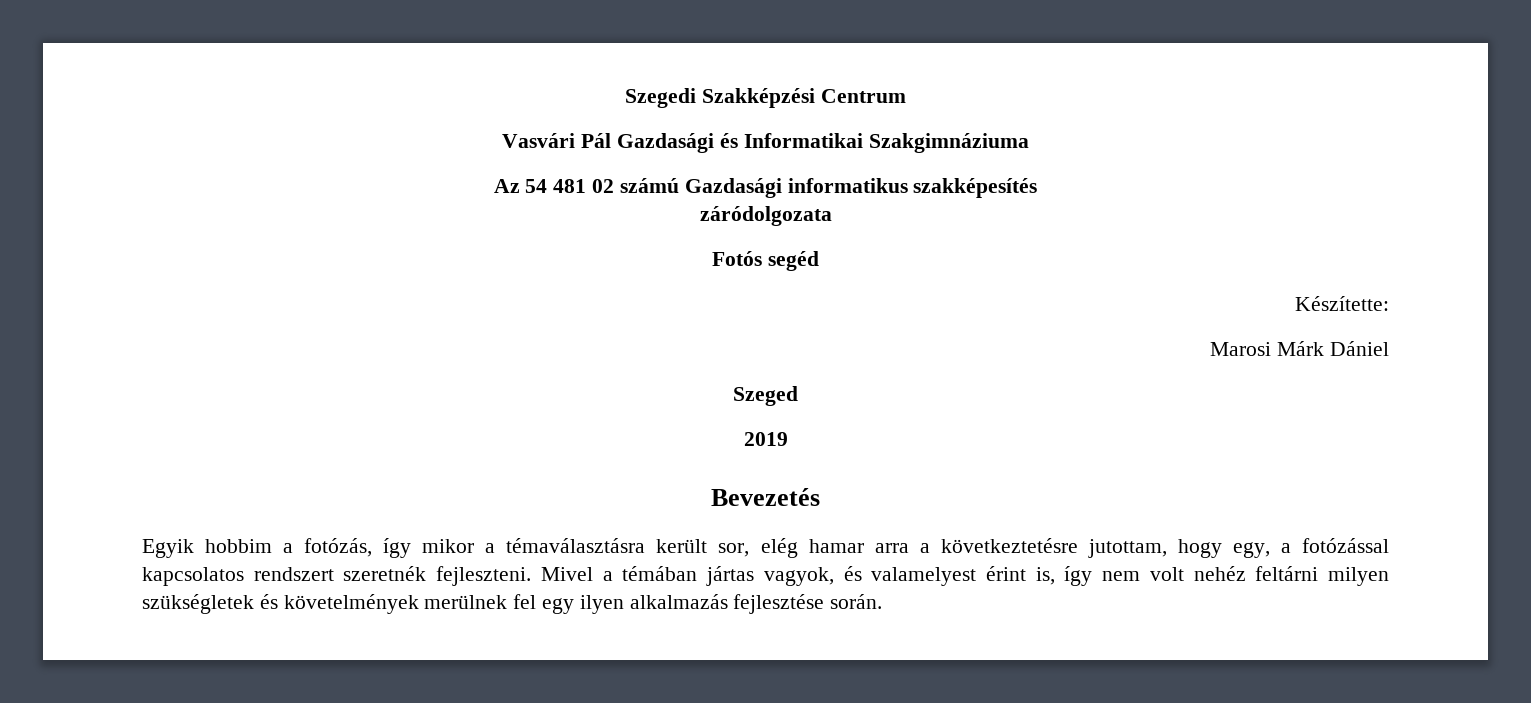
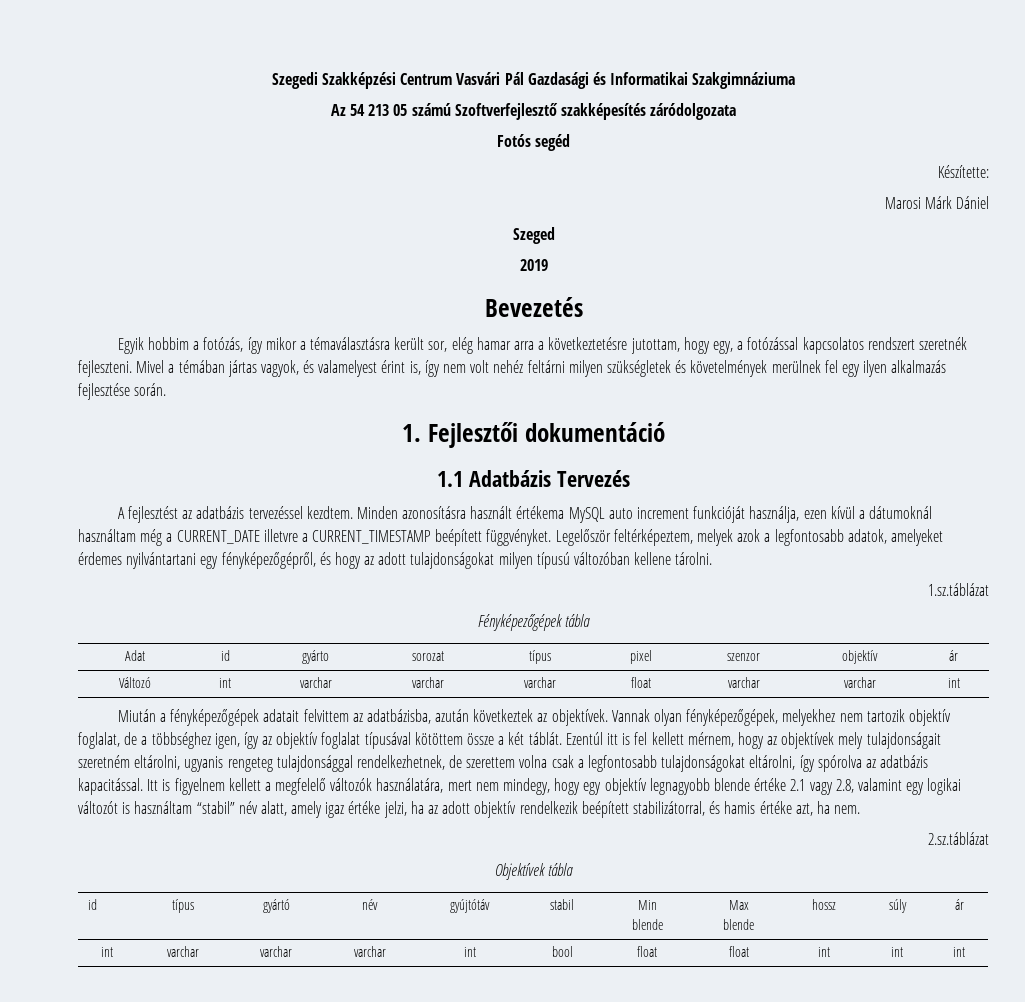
(906, 96) // -> (453, 79) none
[553,178,908,198] 481 02 számú Gazdasági informatikus -> [368,103,558,120] 213 05 számú Szoftverfejlesztő
(1038, 188) // -> (646, 111) none
(883, 601) none -> [402,422,665,448] [437,470,630,487] [117,506,933,523] [78,529,943,546] [78,552,713,569] [928,583,989,596] [477,614,591,631] [124,650,145,661] [220,650,230,661] [302,650,329,664] [411,651,444,661] [528,650,551,664] [630,650,652,664] [727,653,760,661] [842,650,878,664] [949,650,958,661] [118,677,151,688] [219,678,231,688] [299,677,332,688] [411,677,444,688] [523,677,556,688] [631,677,651,688] [727,677,760,688] [843,677,876,688] [947,678,960,688] [117,709,951,726] [78,732,941,749] [78,755,929,772] [78,778,962,795] [78,801,861,818] [928,832,989,845] [494,863,574,880] [87,899,97,910] [171,899,194,913] [262,899,290,913] [362,899,378,910] [450,899,490,913] [550,899,574,910] [637,900,657,910] [631,919,663,930] [728,900,749,910] [723,919,754,930] [812,899,836,910] [888,899,907,913] [954,899,964,910] [101,947,113,957] [166,946,199,957] [260,946,292,957] [353,946,386,957] [463,947,476,957] [551,946,573,957] [637,946,657,957] [728,946,749,957] [818,947,830,957] [891,947,903,957] [953,947,965,957] // 1. Fejlesztői dokumentáció // 1.1 Adatbázis Tervezés // A fejlesztést az adatbázis tervezéssel kezdtem. Minden azonosításra használt értékema MySQL auto increment funkcióját használja, ezen kívül a dátumoknál használtam még a CURRENT_DATE illetvre a CURRENT_TIMESTAMP beépített függvényket. Legelőször feltérképeztem, melyek azok a legfontosabb adatok, amelyeket érdemes nyilvántartani egy fényképezőgépről, és hogy az adott tulajdonságokat milyen típusú változóban kellene tárolni. // 1.sz.táblázat // Fényképezőgépek tábla // Adat | id | gyárto | sorozat | típus | pixel | szenzor | objektív | ár // Változó | int | varchar | varchar | varchar | float | varchar | varchar | int // Miután a fényképezőgépek adatait felvittem az adatbázisba, azután következtek az objektívek. Vannak olyan fényképezőgépek, melyekhez nem tartozik objektív foglalat, de a többséghez igen, így az objektív foglalat típusával kötöttem össze a két táblát. Ezentúl itt is fel kellett mérnem, hogy az objektívek mely tulajdonságait szeretném eltárolni, ugyanis rengeteg tulajdonsággal rendelkezhetnek, de szerettem volna csak a legfontosabb tulajdonságokat eltárolni, így spórolva az adatbázis kapacitással. Itt is figyelnem kellett a megfelelő változók használatára, mert nem mindegy, hogy egy objektív legnagyobb blende értéke 2.1 vagy 2.8, valamint egy logikai változót is használtam “stabil” név alatt, amely igaz értéke jelzi, ha az adott objektív rendelkezik beépített stabilizátorral, és hamis értéke azt, ha nem. // 2.sz.táblázat // Objektívek tábla // id | típus | gyártó | név | gyújtótáv | stabil | Min // blende | Max // blende | hossz | súly | ár // int | varchar | varchar | varchar | int | bool | float | float | int | int | int

